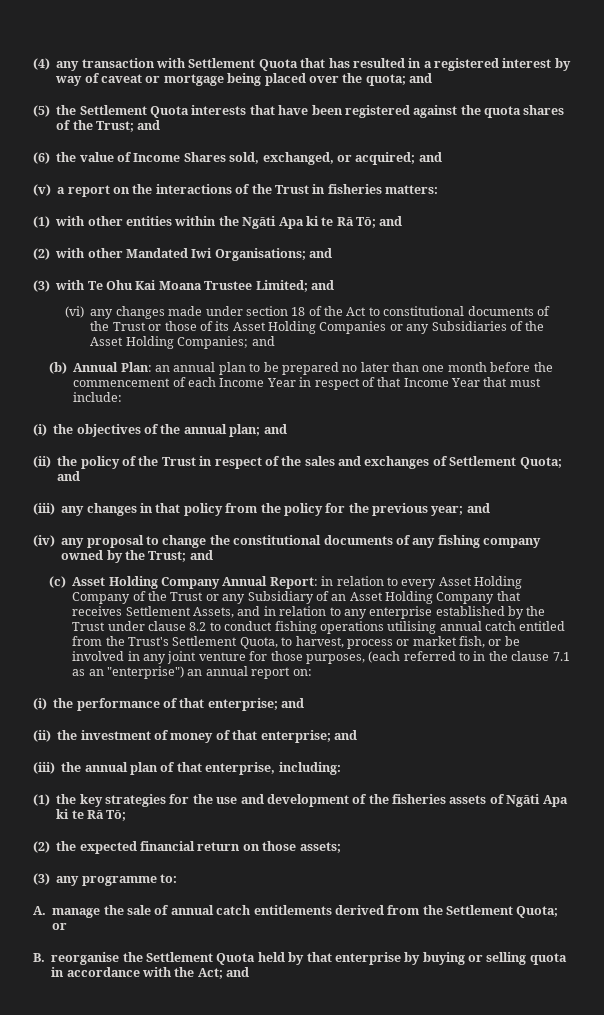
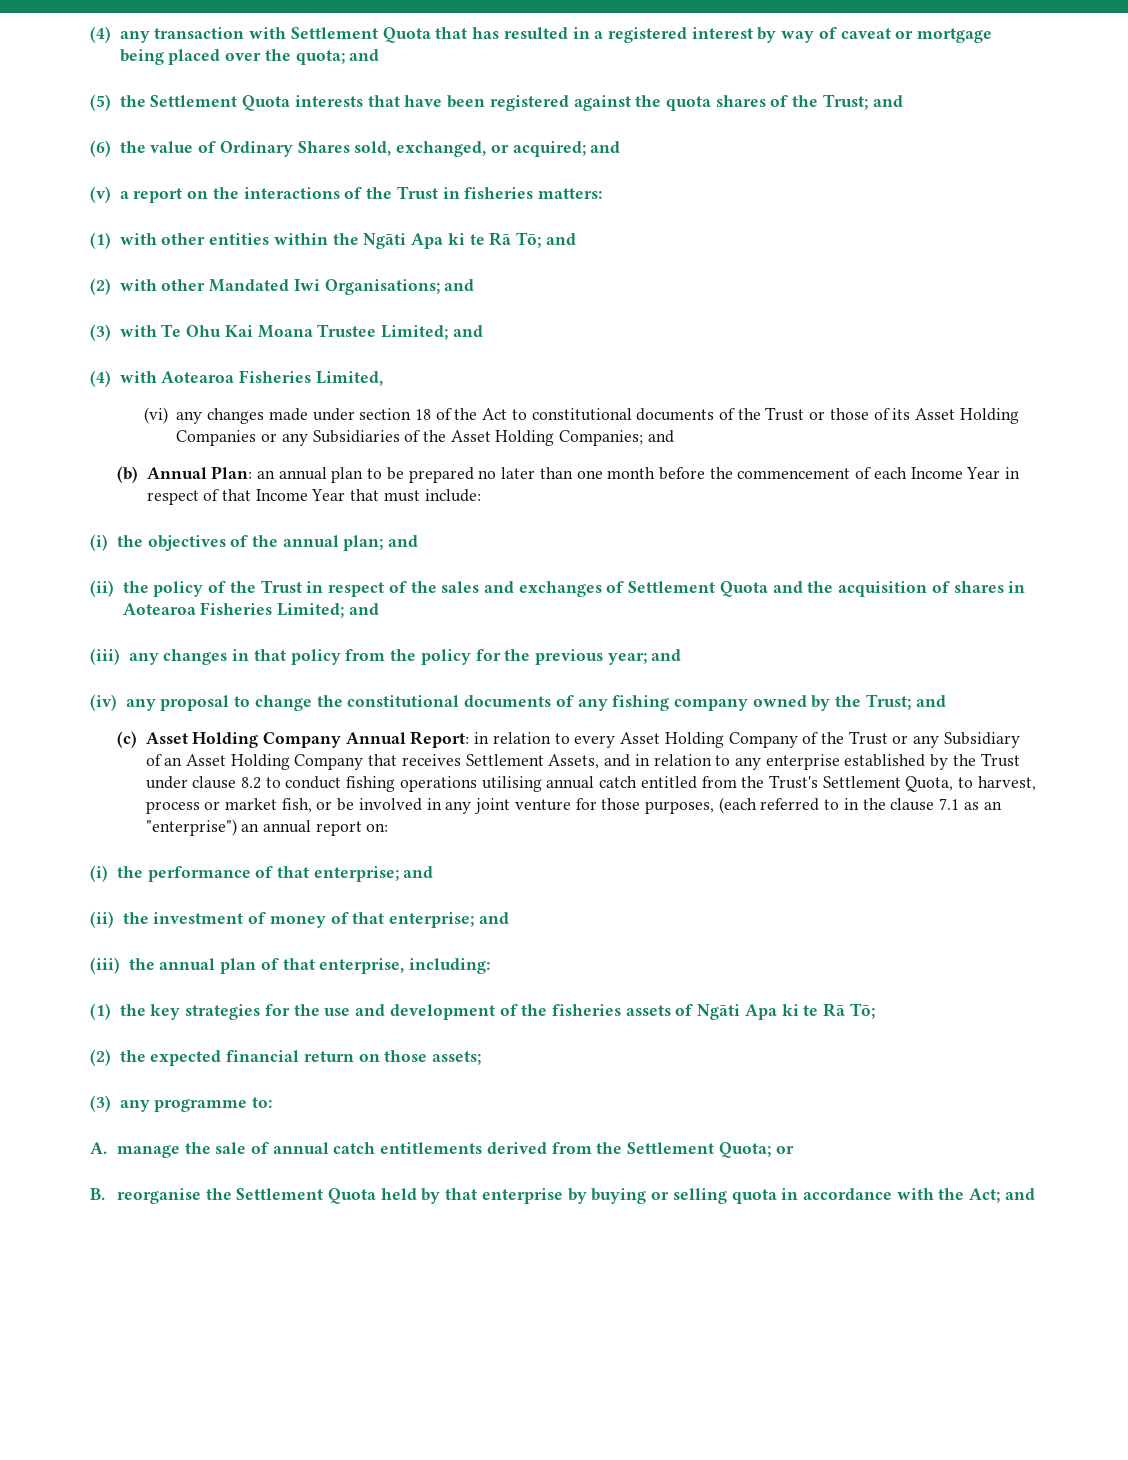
[133,153,181,162] Income -> [219,141,293,157] Ordinary
(334, 285) none -> [90,370,383,387] // (4) with Aotearoa Fisheries Limited,
[519,457,562,469] Quota; -> [719,581,1026,597] [122,602,345,618] Quota and the acquisition of shares in Aotearoa Fisheries Limited;

